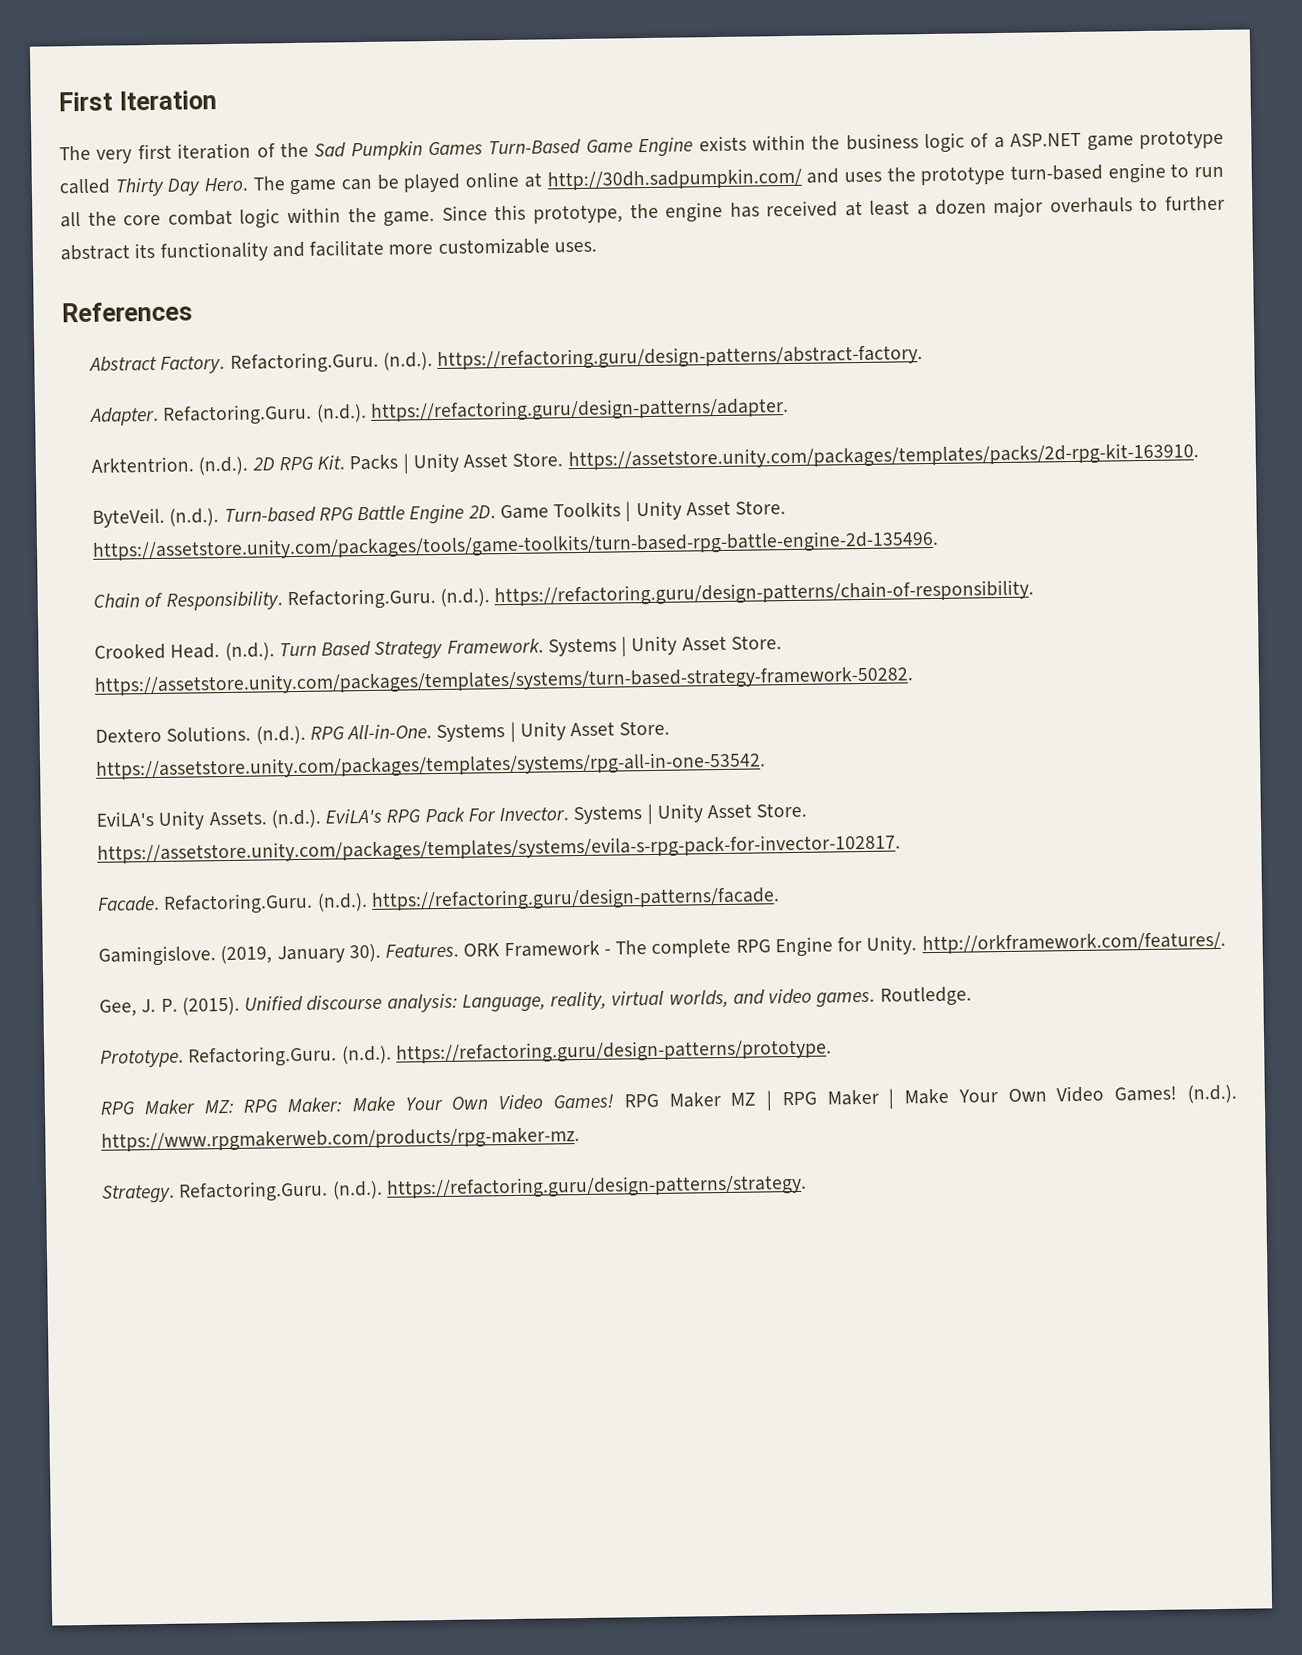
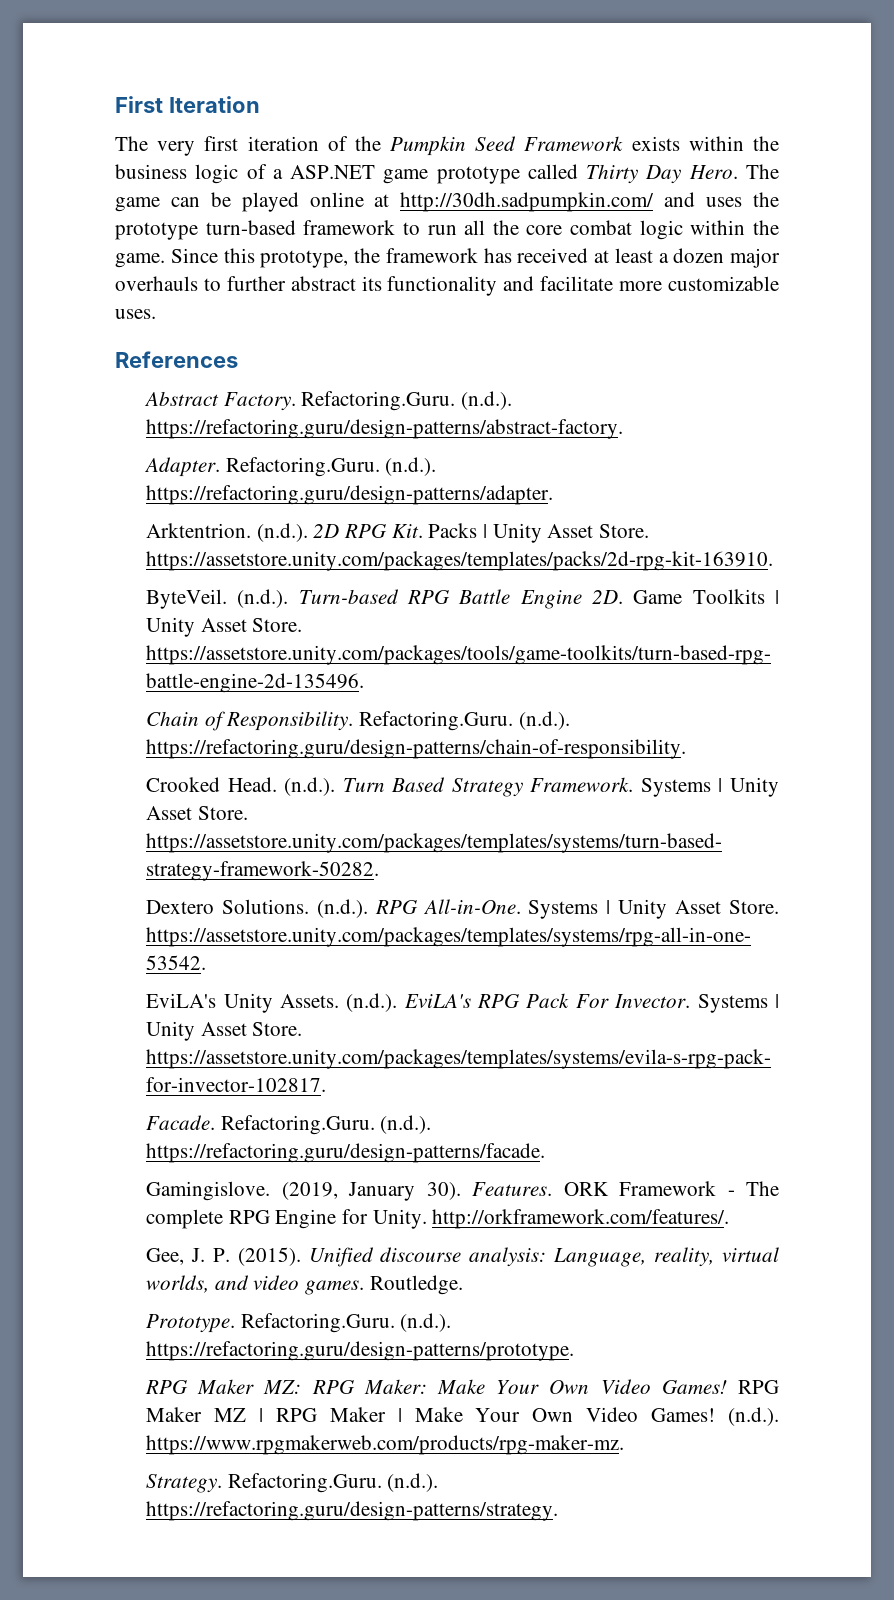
[314,137,694,161] Sad Pumpkin Games Turn-Based Game Engine -> [390,136,624,156] Pumpkin Seed Framework
[1107,162,1166,184] engine -> [303,220,396,235] framework
[665,201,724,223] engine -> [385,248,478,263] framework

